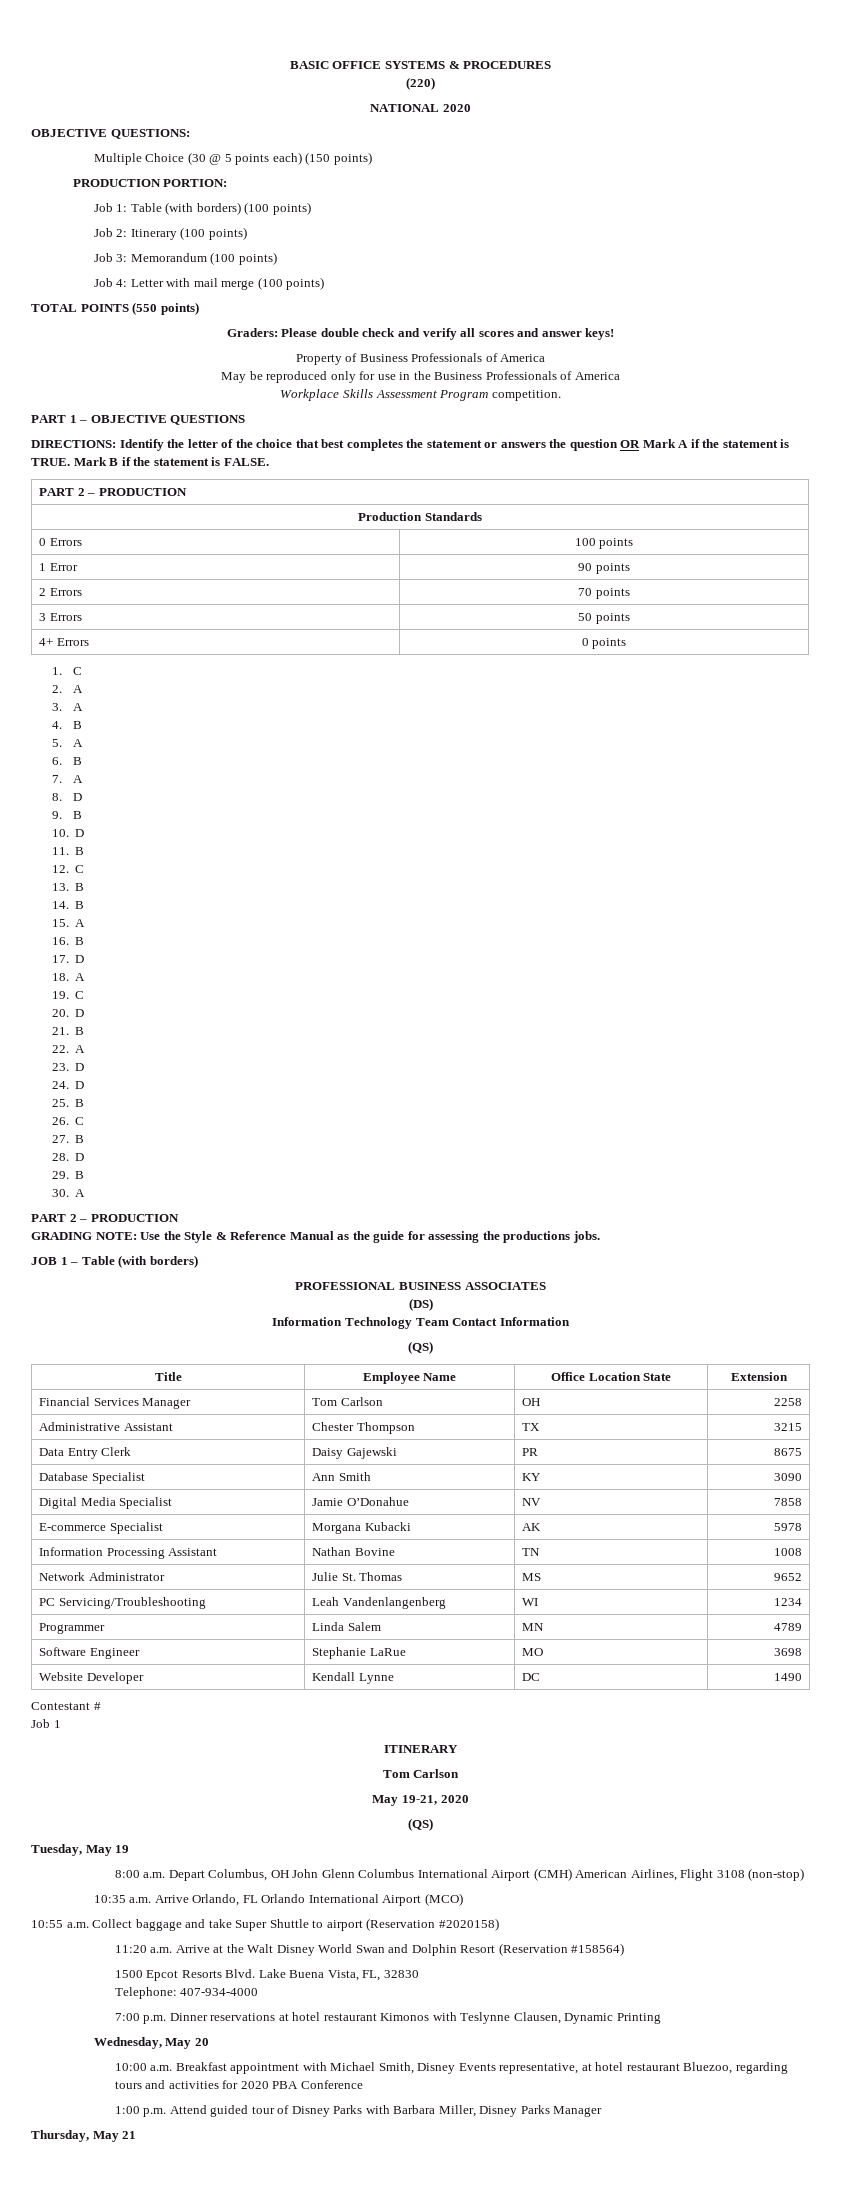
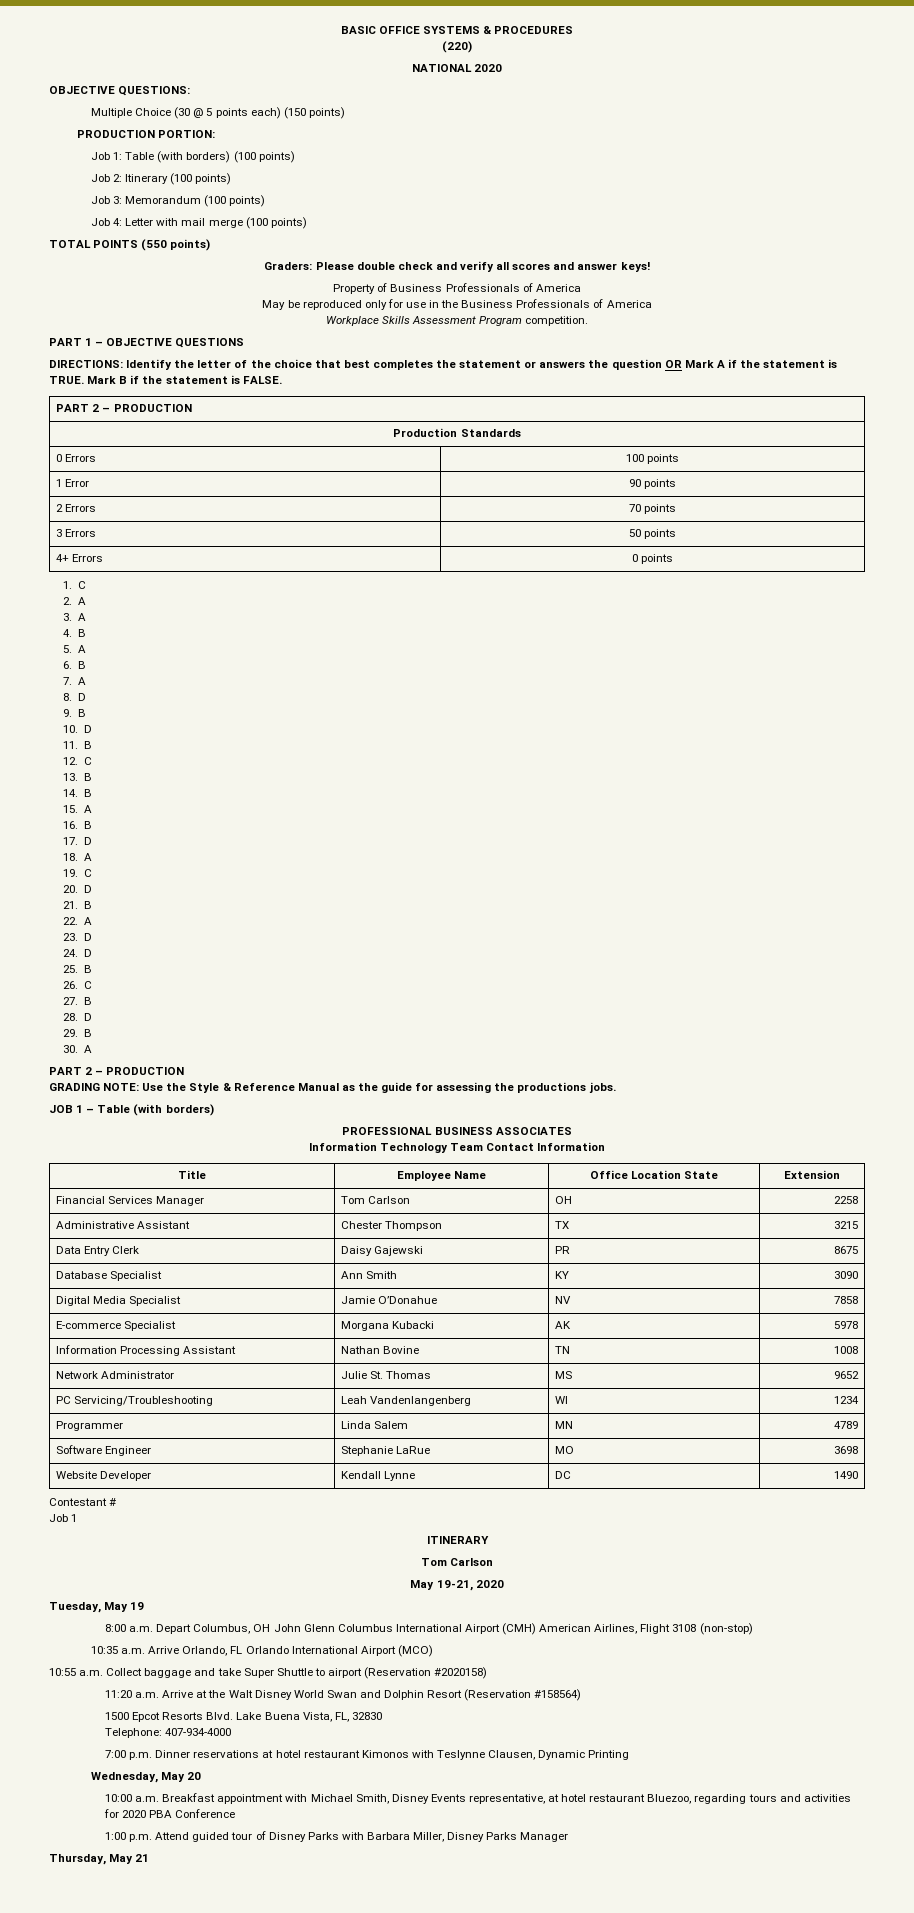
[408,1298,433,1311] // (DS) -> (572, 1131) none
[408,1341,433,1354] // (QS) -> (606, 1146) none
[408,1818,433,1831] // (QS) -> (504, 1584) none

